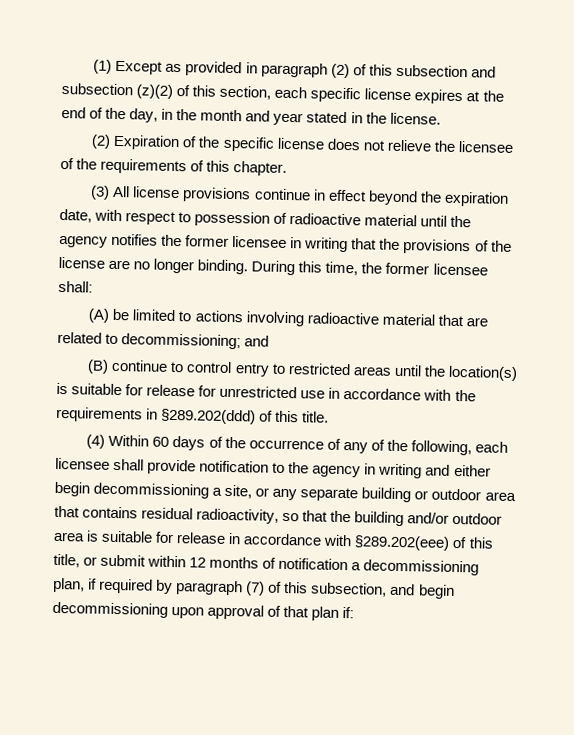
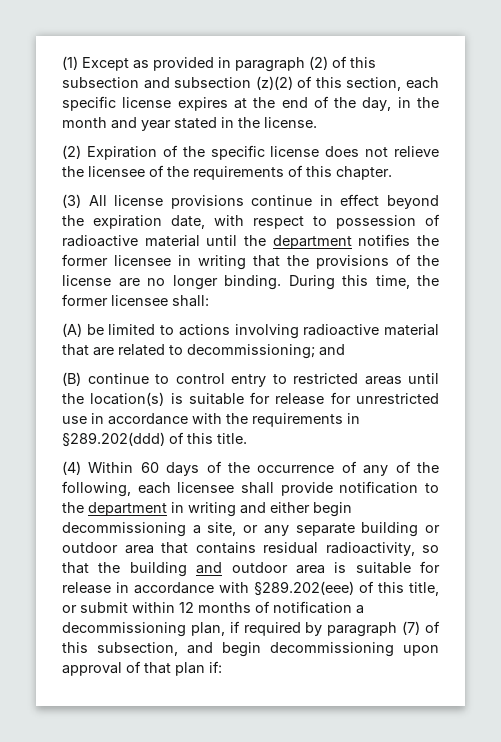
[59,235,108,248] agency -> [272,235,352,249] department
[312,465,362,478] agency -> [88,502,167,516] department
[407,512,450,524] and/or -> [196,562,223,574] and

